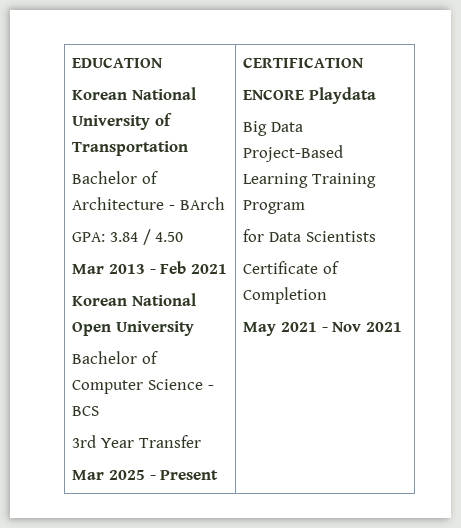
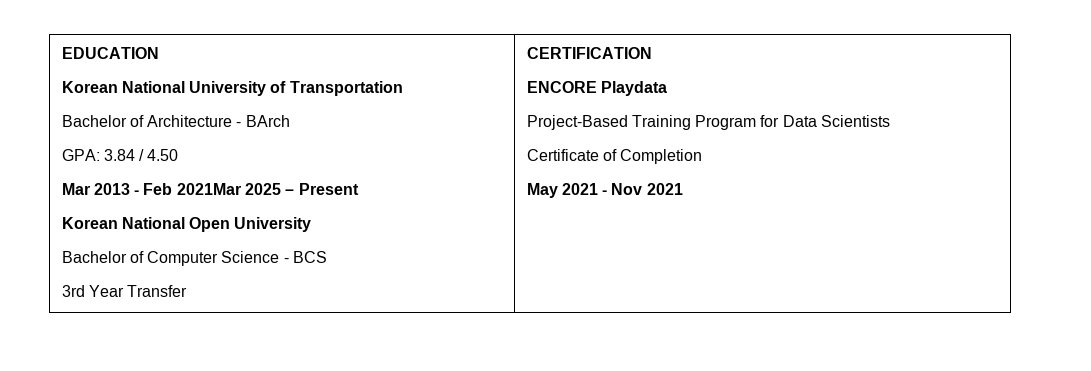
[190,264,227,274] 2021 -> [176,183,359,195] 2021Mar 2025 – Present
[72,470,219,480] // Mar 2025 - Present -> (188, 291) none
[243,121,303,136] [243,145,344,162] [243,173,309,188] Big Data Project-Based Learning -> [526,115,628,130] Project-Based
(306, 207) // -> (757, 122) none

